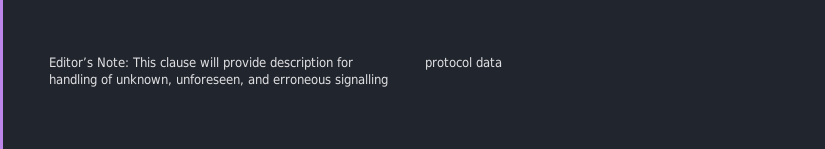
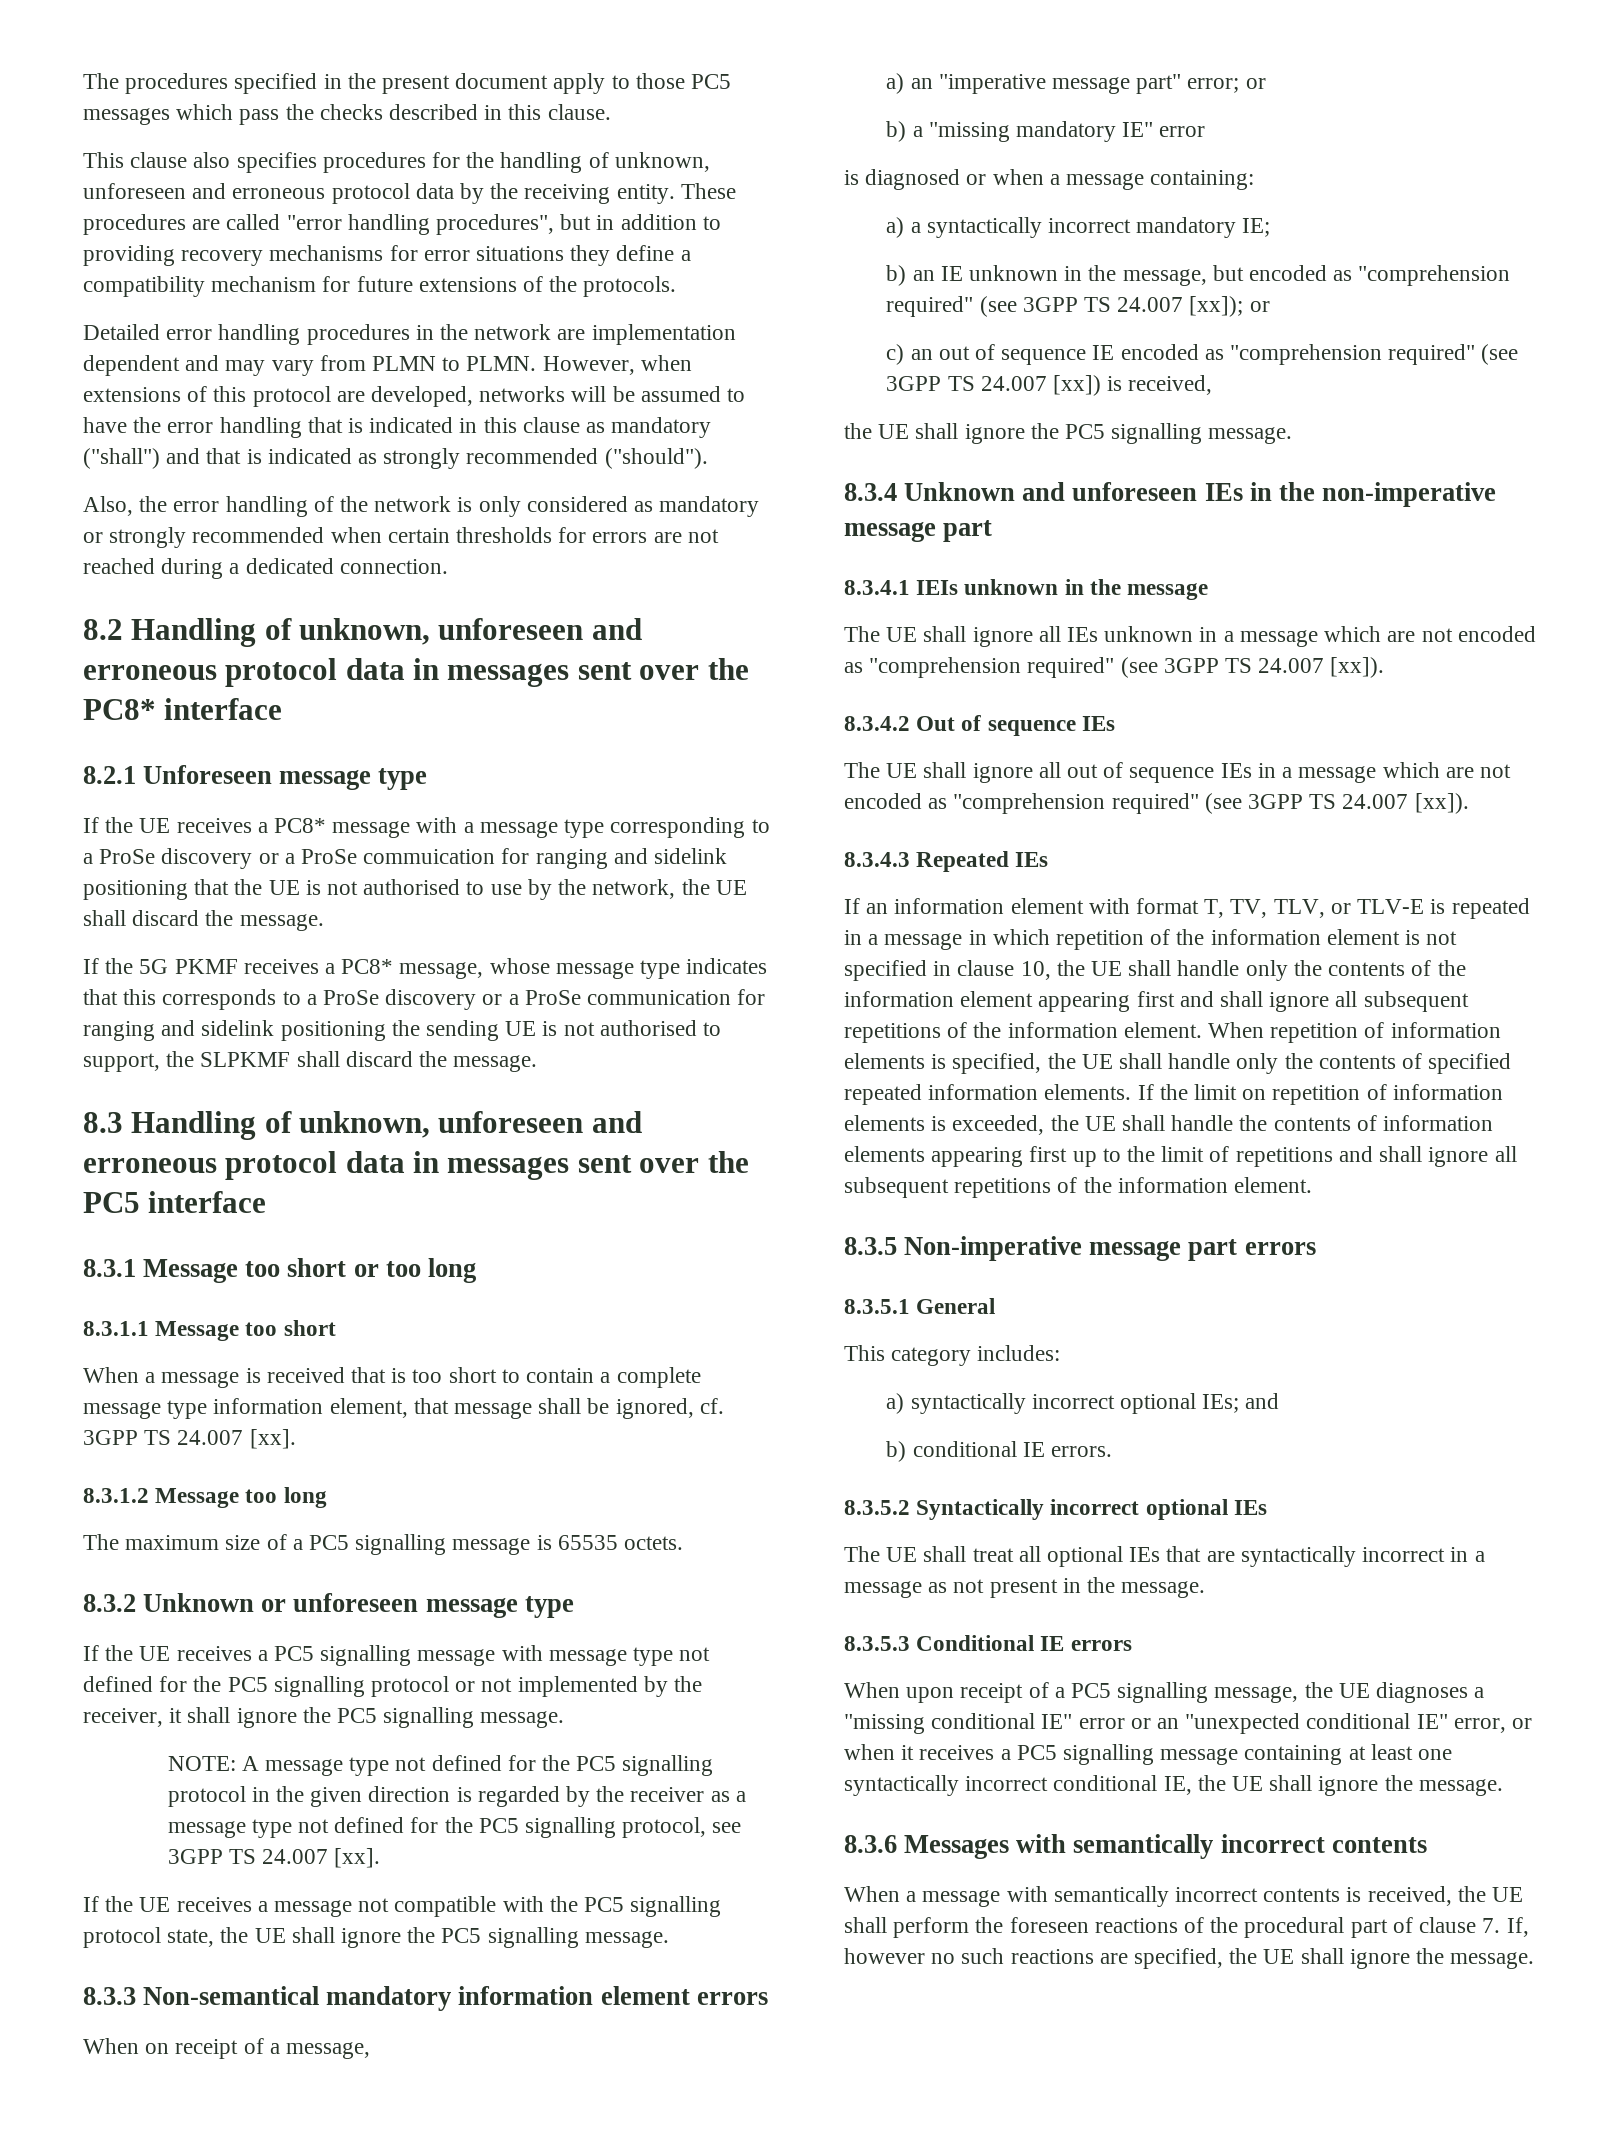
[49,57,353,70] Editor’s Note: This clause will provide description for -> [83,73,732,94] [83,104,611,125] [83,152,495,173] The procedures specified in the present document apply to those PC5 messages which pass the checks described in this clause. // This clause also specifies procedures for the
[176,74,388,87] [425,57,502,70] unforeseen, and erroneous signalling protocol data -> [83,183,736,204] [83,214,721,235] [83,245,691,266] [83,276,677,297] [83,324,736,345] [83,355,692,376] [83,386,746,407] [83,417,712,438] [83,448,708,469] [83,496,760,517] [83,527,719,548] [83,558,448,579] [83,618,642,647] [83,658,749,687] [83,698,283,720] [83,765,428,790] [83,817,770,838] [83,848,728,869] [83,879,747,900] [83,910,324,931] [83,958,768,979] [83,989,766,1010] [83,1020,722,1041] [83,1051,538,1072] [83,1111,642,1140] [83,1151,749,1180] [83,1191,267,1213] [83,1258,476,1283] [83,1320,336,1341] [83,1367,701,1388] [83,1398,724,1419] [83,1429,296,1449] [83,1487,327,1508] [83,1534,684,1555] [83,1593,574,1618] [83,1645,711,1666] [83,1676,703,1697] [83,1707,565,1728] [167,1755,714,1776] [167,1786,746,1807] [167,1817,742,1838] [167,1848,381,1868] [83,1896,722,1917] [83,1927,669,1948] [83,1986,768,2011] [83,2038,371,2059] [886,73,1266,94] [886,121,1206,142] [844,169,1255,190] [886,217,1271,238] [886,265,1511,286] [886,296,1270,317] [886,344,1519,365] [886,375,1213,396] [844,423,1293,444] [844,482,1497,507] [844,520,993,542] [844,579,1209,600] [844,626,1536,647] [844,657,1385,678] [844,715,1115,736] [844,762,1511,783] [844,793,1469,814] [844,851,1049,872] [844,898,1530,919] [844,929,1458,950] [844,960,1466,981] [844,991,1469,1012] [844,1022,1501,1043] [844,1053,1512,1074] [844,1084,1503,1105] [844,1115,1494,1135] [844,1146,1517,1167] [844,1177,1313,1198] [844,1236,1316,1261] [844,1298,996,1314] [844,1345,1061,1366] [886,1393,1280,1414] [886,1441,1112,1462] [844,1499,1267,1520] [844,1546,1485,1567] [844,1577,1206,1598] [844,1635,1132,1651] [844,1682,1485,1703] [844,1713,1533,1734] [844,1744,1453,1765] [844,1775,1503,1796] [844,1834,1427,1859] [844,1886,1524,1907] [844,1917,1529,1938] [844,1948,1535,1969] unforeseen and erroneous protocol data by the receiving entity. These procedures are called "error handling procedures", but in addition to providing recovery mechanisms for error situations they define a compatibility mechanism for future extensions of the protocols. // Detailed error handling procedures in the network are implementation dependent and may vary from PLMN to PLMN. However, when extensions of this protocol are developed, networks will be assumed to have the error handling that is indicated in this clause as mandatory ("shall") and that is indicated as strongly recommended ("should"). // Also, the error handling of the network is only considered as mandatory or strongly recommended when certain thresholds for errors are not reached during a dedicated connection. // 8.2 Handling of unknown, unforeseen and erroneous protocol data in messages sent over the PC8* interface // 8.2.1 Unforeseen message type // If the UE receives a PC8* message with a message type corresponding to a ProSe discovery or a ProSe commuication for ranging and sidelink positioning that the UE is not authorised to use by the network, the UE shall discard the message. // If the 5G PKMF receives a PC8* message, whose message type indicates that this corresponds to a ProSe discovery or a ProSe communication for ranging and sidelink positioning the sending UE is not authorised to support, the SLPKMF shall discard the message. // 8.3 Handling of unknown, unforeseen and erroneous protocol data in messages sent over the PC5 interface // 8.3.1 Message too short or too long // 8.3.1.1 Message too short // When a message is received that is too short to contain a complete message type information element, that message shall be ignored, cf. 3GPP TS 24.007 [xx]. // 8.3.1.2 Message too long // The maximum size of a PC5 signalling message is 65535 octets. // 8.3.2 Unknown or unforeseen message type // If the UE receives a PC5 signalling message with message type not defined for the PC5 signalling protocol or not implemented by the receiver, it shall ignore the PC5 signalling message. // NOTE: A message type not defined for the PC5 signalling protocol in the given direction is regarded by the receiver as a message type not defined for the PC5 signalling protocol, see 3GPP TS 24.007 [xx]. // If the UE receives a message not compatible with the PC5 signalling protocol state, the UE shall ignore the PC5 signalling message. // 8.3.3 Non-semantical mandatory information element errors // When on receipt of a message, // a) an "imperative message part" error; or // b) a "missing mandatory IE" error // is diagnosed or when a message containing: // a) a syntactically incorrect mandatory IE; // b) an IE unknown in the message, but encoded as "comprehension required" (see 3GPP TS 24.007 [xx]); or // c) an out of sequence IE encoded as "comprehension required" (see 3GPP TS 24.007 [xx]) is received, // the UE shall ignore the PC5 signalling message. // 8.3.4 Unknown and unforeseen IEs in the non-imperative message part // 8.3.4.1 IEIs unknown in the message // The UE shall ignore all IEs unknown in a message which are not encoded as "comprehension required" (see 3GPP TS 24.007 [xx]). // 8.3.4.2 Out of sequence IEs // The UE shall ignore all out of sequence IEs in a message which are not encoded as "comprehension required" (see 3GPP TS 24.007 [xx]). // 8.3.4.3 Repeated IEs // If an information element with format T, TV, TLV, or TLV-E is repeated in a message in which repetition of the information element is not specified in clause 10, the UE shall handle only the contents of the information element appearing first and shall ignore all subsequent repetitions of the information element. When repetition of information elements is specified, the UE shall handle only the contents of specified repeated information elements. If the limit on repetition of information elements is exceeded, the UE shall handle the contents of information elements appearing first up to the limit of repetitions and shall ignore all subsequent repetitions of the information element. // 8.3.5 Non-imperative message part errors // 8.3.5.1 General // This category includes: // a) syntactically incorrect optional IEs; and // b) conditional IE errors. // 8.3.5.2 Syntactically incorrect optional IEs // The UE shall treat all optional IEs that are syntactically incorrect in a message as not present in the message. // 8.3.5.3 Conditional IE errors // When upon receipt of a PC5 signalling message, the UE diagnoses a "missing conditional IE" error or an "unexpected conditional IE" error, or when it receives a PC5 signalling message containing at least one syntactically incorrect conditional IE, the UE shall ignore the message. // 8.3.6 Messages with semantically incorrect contents // When a message with semantically incorrect contents is received, the UE shall perform the foreseen reactions of the procedural part of clause 7. If, however no such reactions are specified, the UE shall ignore the message.

